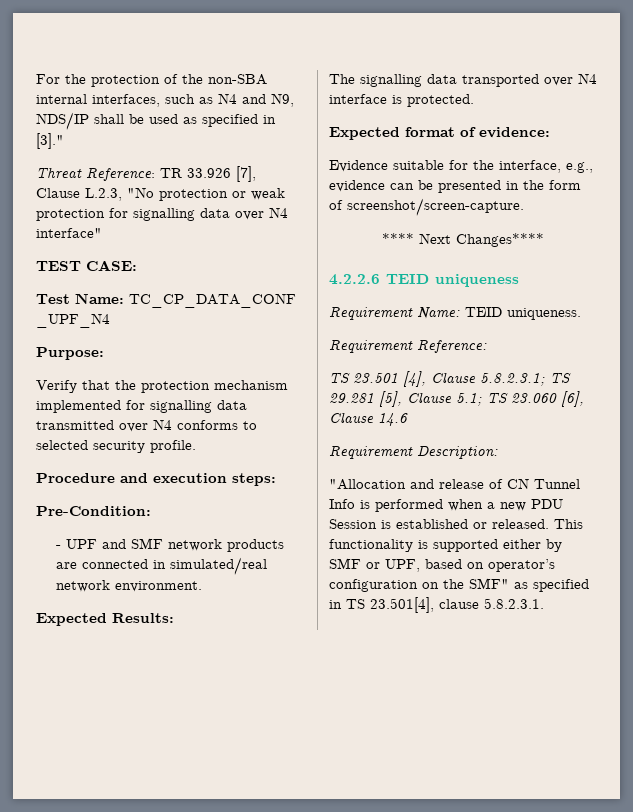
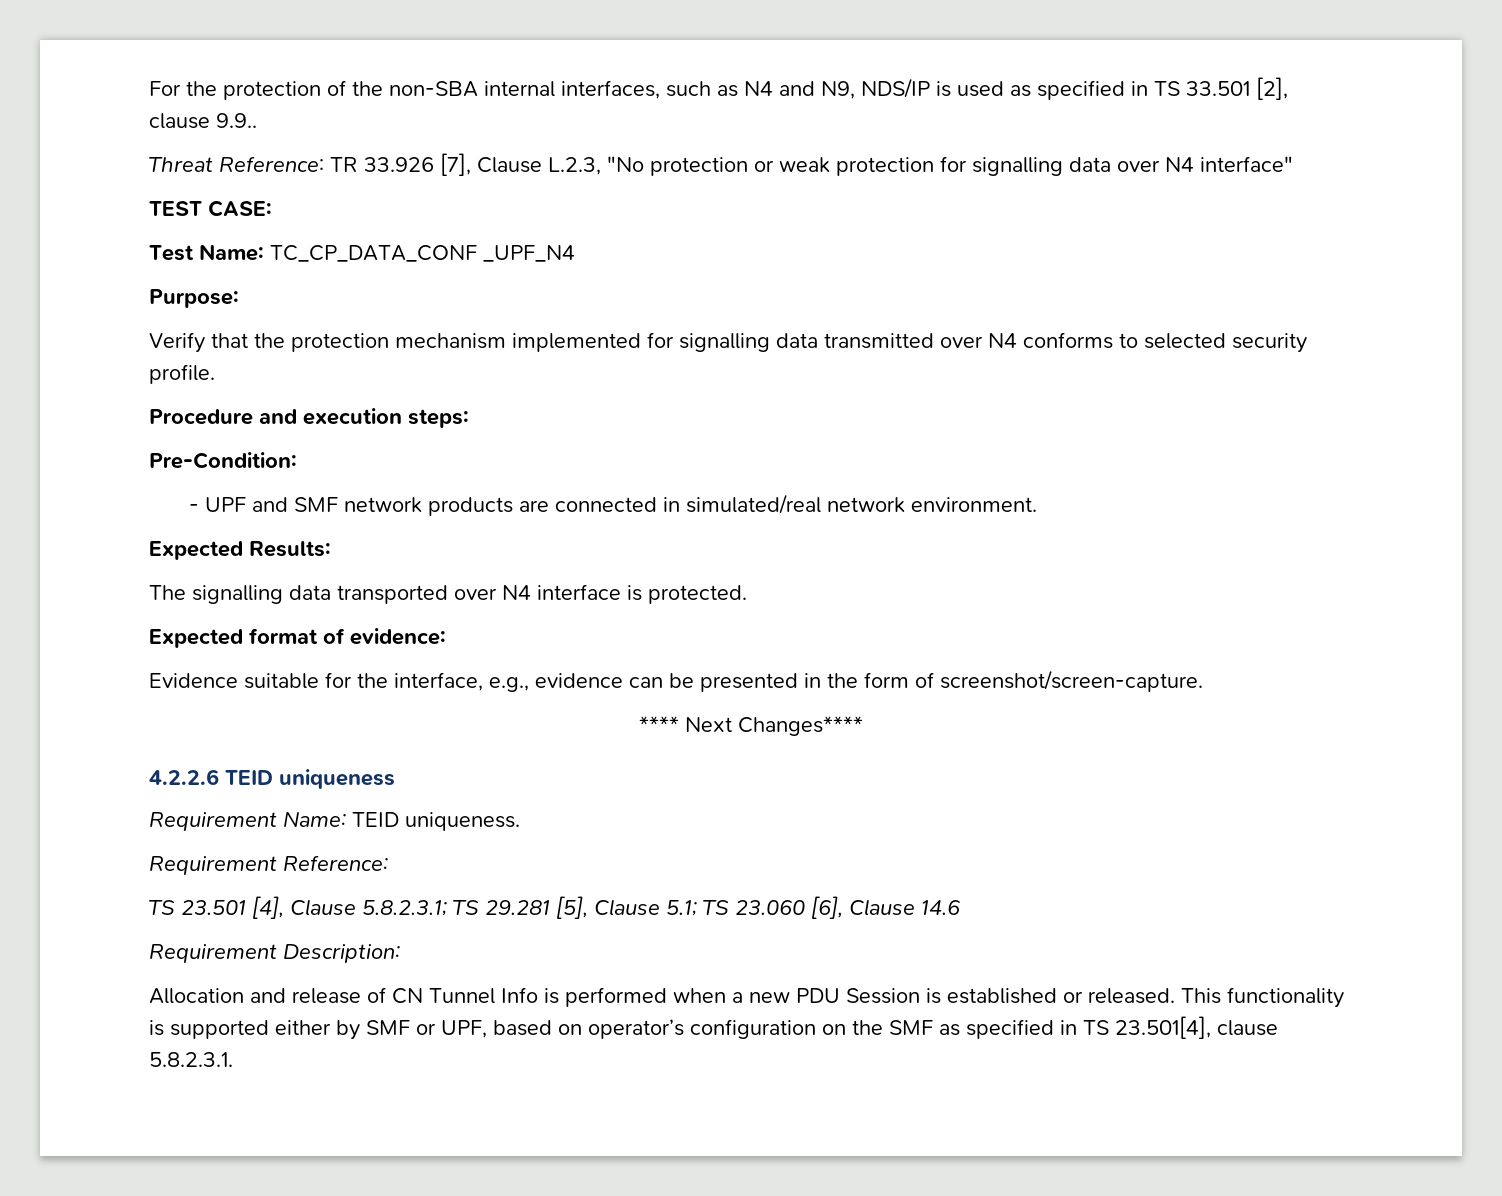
[94,114,144,124] shall be -> [936,81,951,97] is
[36,133,64,149] [3]." -> [1154,77,1288,100] [149,113,257,129] TS 33.501 [2], clause 9.9..
[329,479,406,490] "Allocation -> [149,988,244,1004] Allocation
[469,578,509,589] SMF" -> [889,1020,933,1035] SMF

